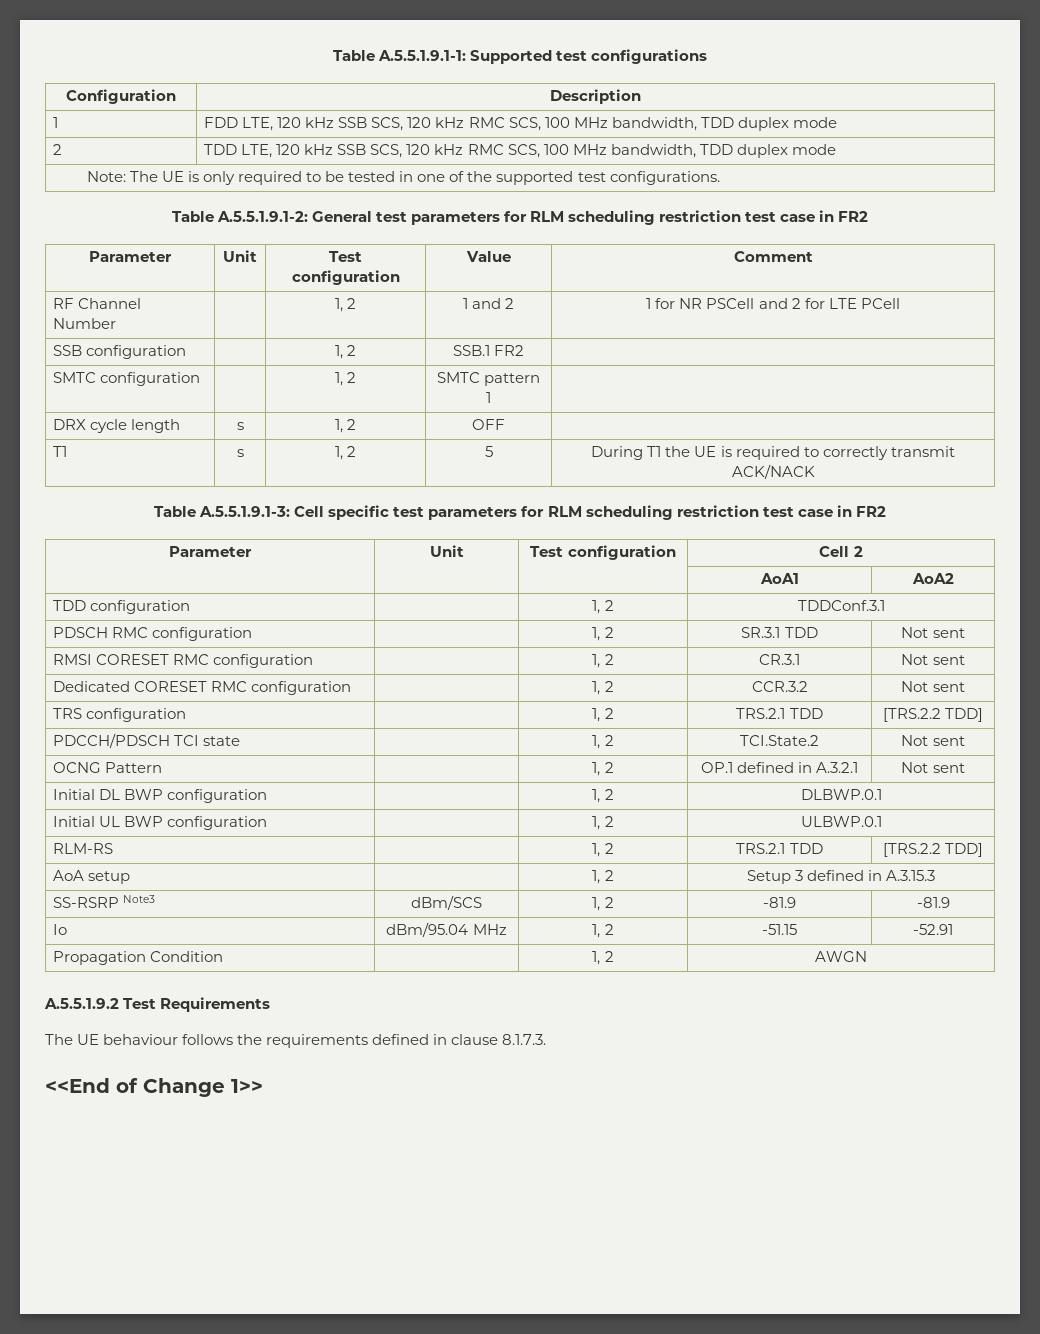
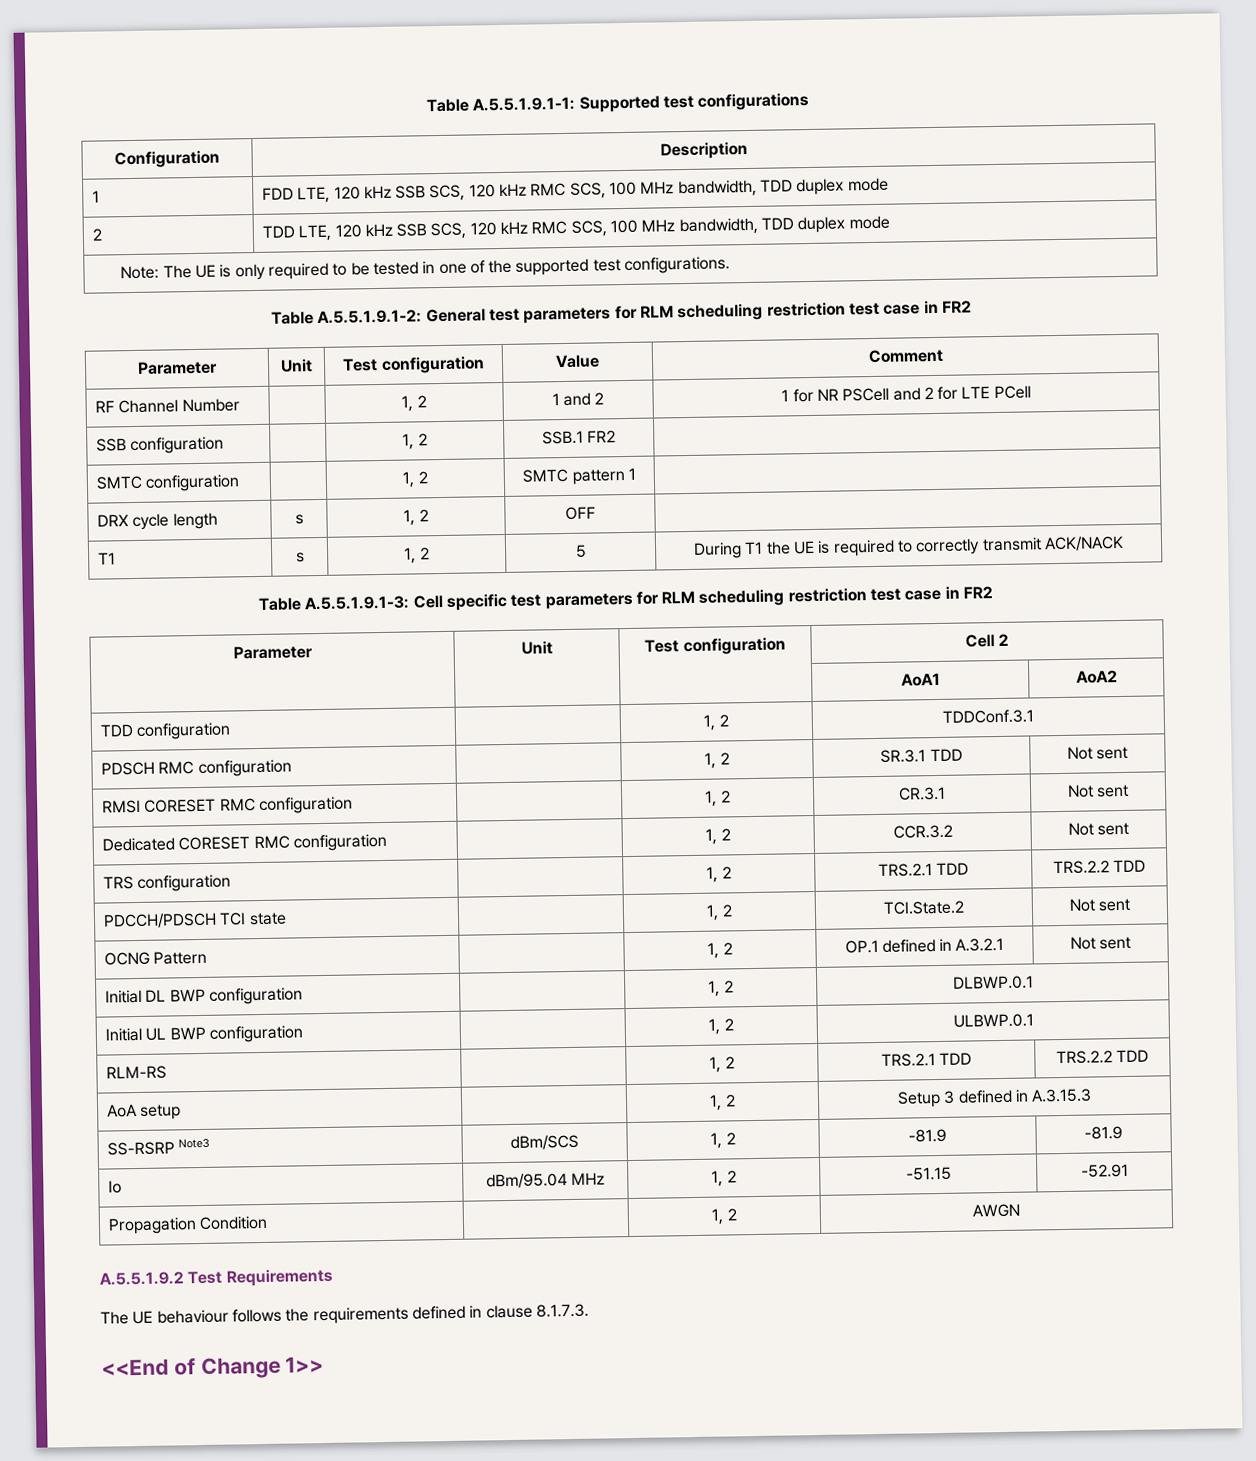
[882,708,984,722] [TRS.2.2 TDD] -> [1052,859,1147,875] TRS.2.2 TDD
[882,843,984,857] [TRS.2.2 TDD] -> [1055,1049,1150,1065] TRS.2.2 TDD

